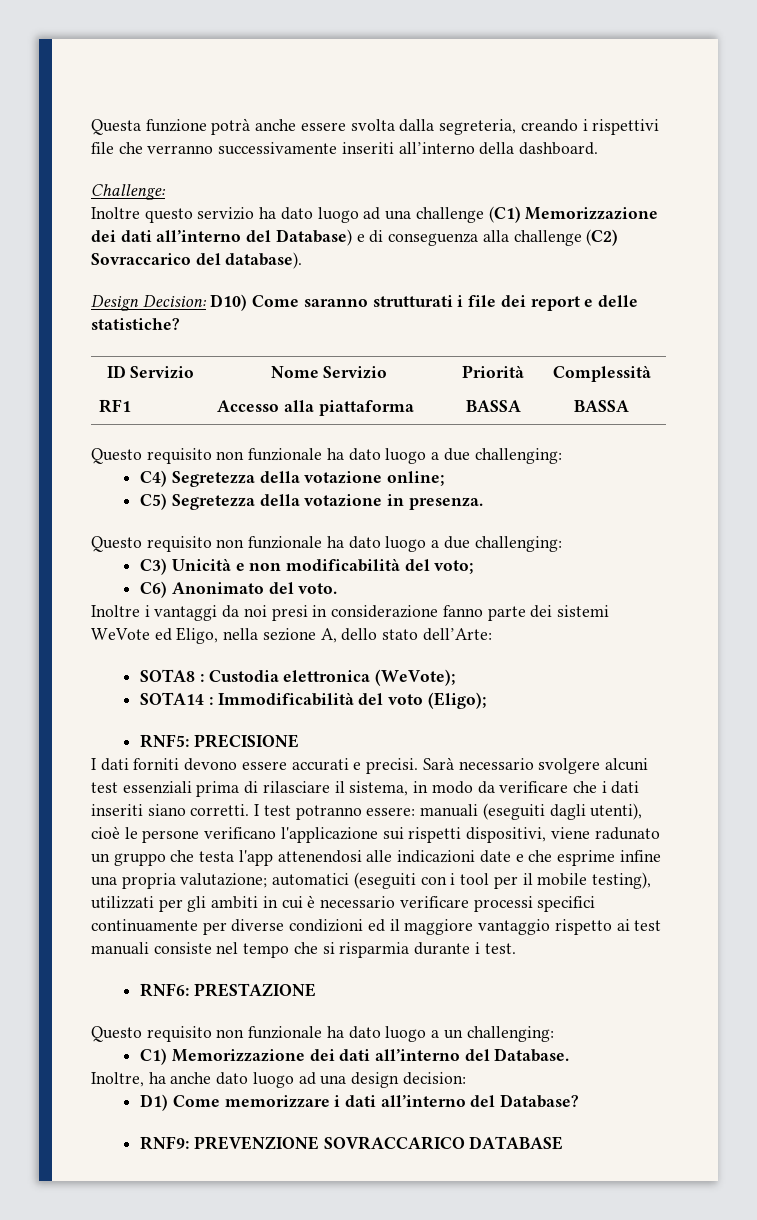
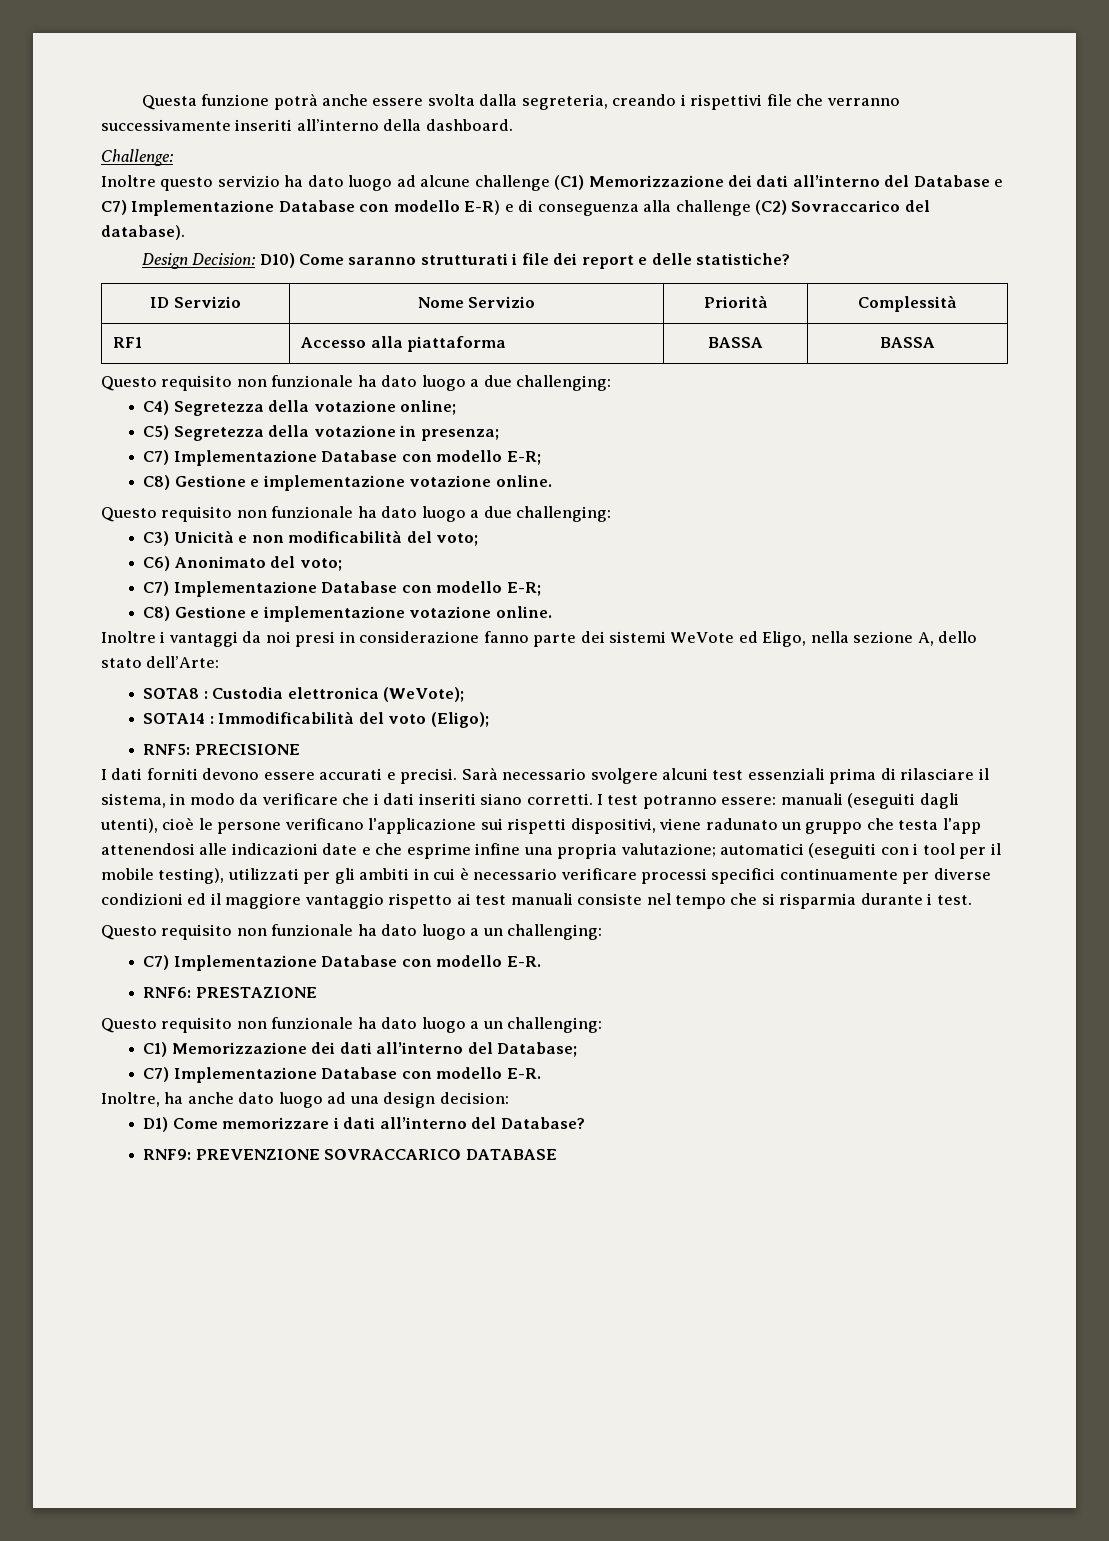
[385,210,412,220] una -> [420,175,471,187] alcune
[275,229,352,246] Database) -> [913,175,1004,187] [101,200,501,216] Database e C7) Implementazione Database con modello E-R)
[408,497,483,510] presenza. -> [420,429,499,441] [143,450,541,466] [143,475,552,491] presenza; // C7) Implementazione Database con modello E-R; // C8) Gestione e implementazione votazione online.
[298,583,338,594] voto. -> [299,558,342,571] [143,581,541,597] [143,606,552,622] voto; // C7) Implementazione Database con modello E-R; // C8) Gestione e implementazione votazione online.
(516, 948) none -> [101,924,603,940] [143,955,541,971] // Questo requisito non funzionale ha dato luogo a un challenging: // C7) Implementazione Database con modello E-R.
[494,1048,570,1062] Database. -> [497,1042,578,1057] [143,1067,541,1083] Database; // C7) Implementazione Database con modello E-R.

